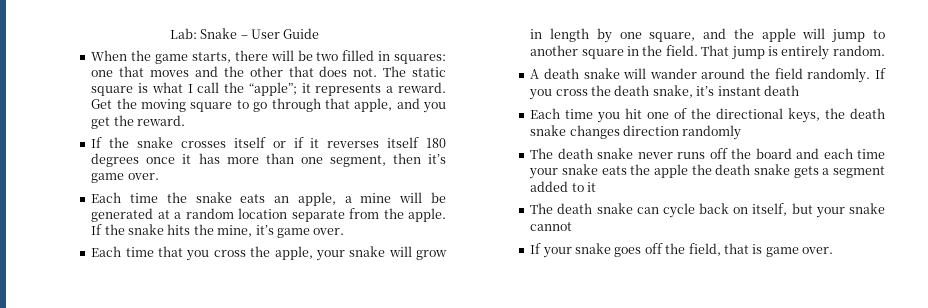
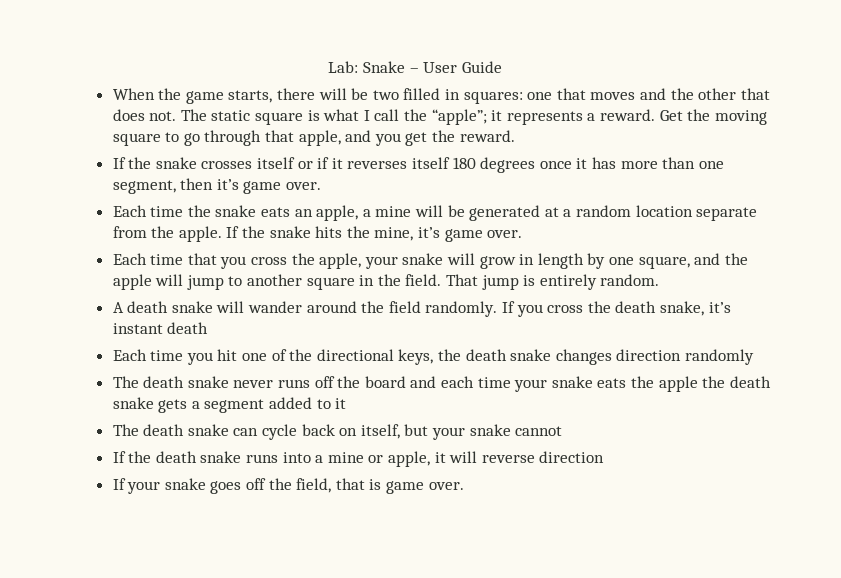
(573, 226) none -> [112,451,605,467] // If the death snake runs into a mine or apple, it will reverse direction

